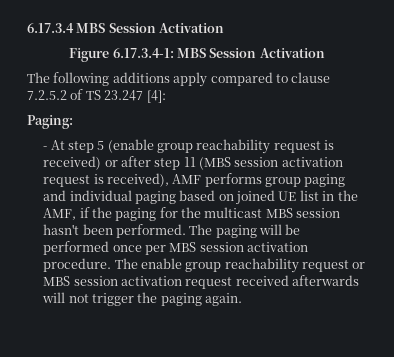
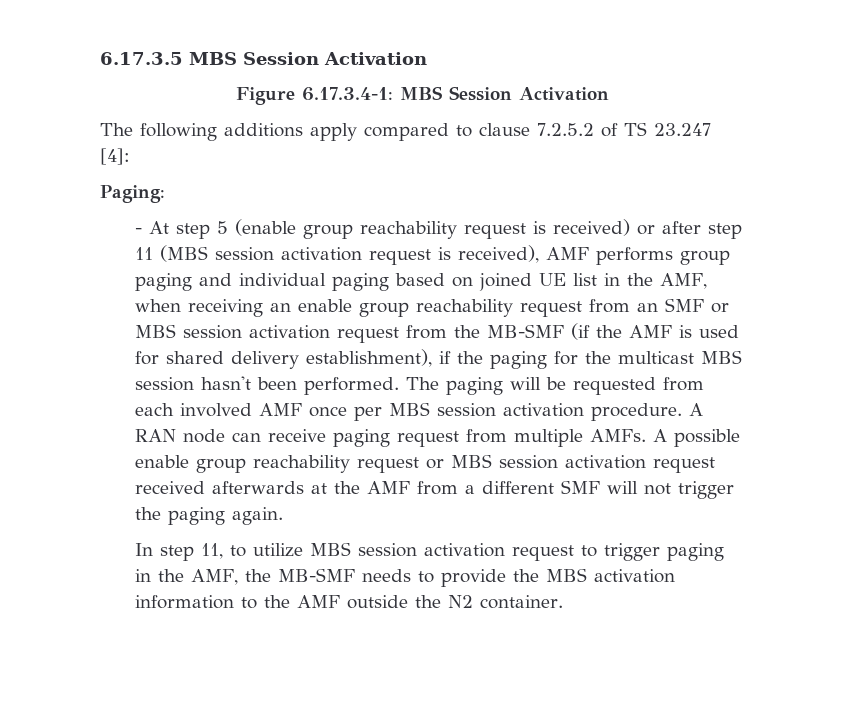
[27,23,74,33] 6.17.3.4 -> [100,52,183,65] 6.17.3.5
(77, 214) none -> [134,298,729,317] [134,323,739,343] [134,349,432,369] when receiving an enable group reachability request from an SMF or MBS session activation request from the MB-SMF (if the AMF is used for shared delivery establishment),
[43,241,110,255] performed -> [572,377,704,395] [134,403,302,417] requested from each involved AMF
[114,258,138,269] The -> [688,403,703,416] [134,429,740,447] A RAN node can receive paging request from multiple AMFs. A possible
(360, 280) none -> [310,480,600,495] at the AMF from a different SMF
(243, 299) none -> [134,542,724,561] [134,568,675,587] [134,595,563,609] // In step 11, to utilize MBS session activation request to trigger paging in the AMF, the MB-SMF needs to provide the MBS activation information to the AMF outside the N2 container.

